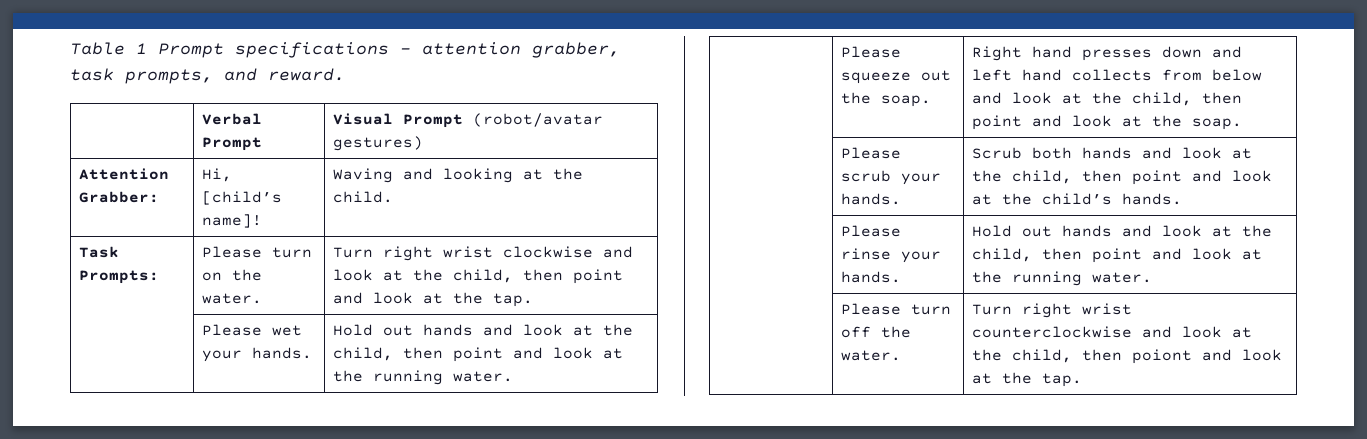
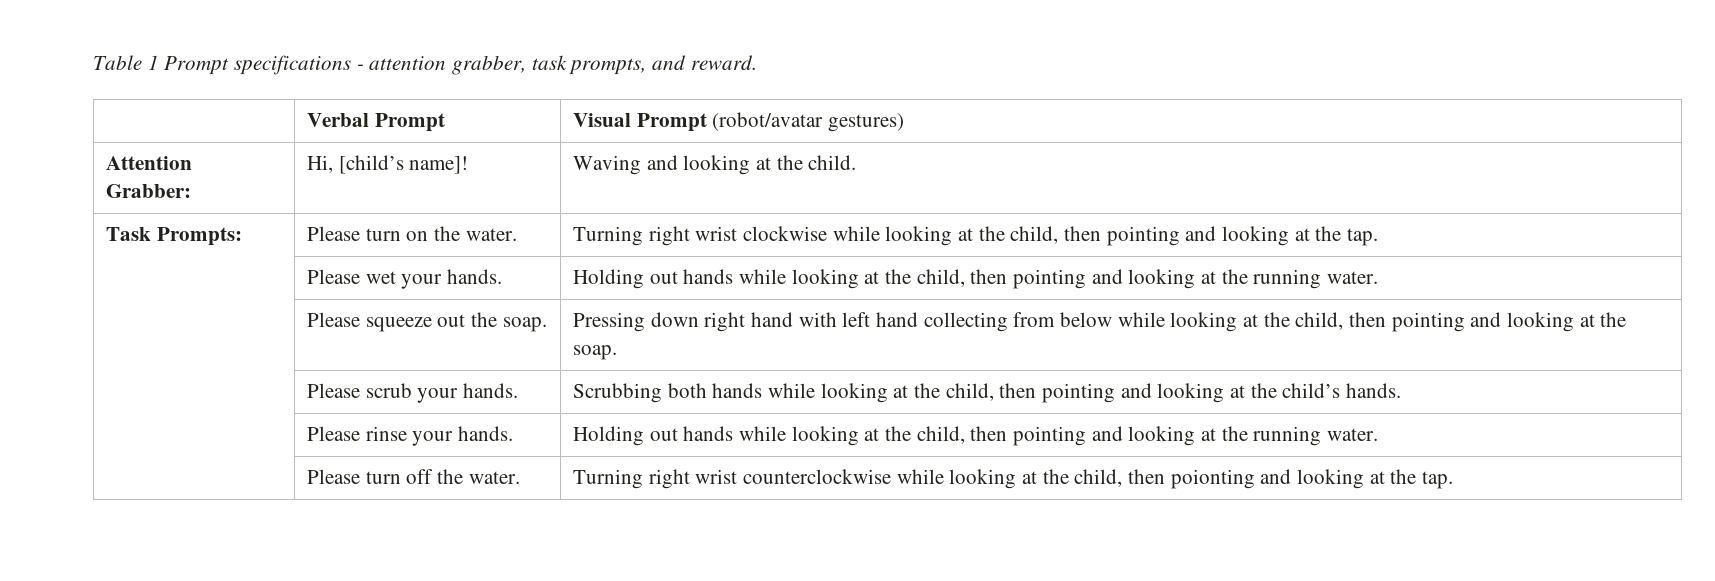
[332,247,373,258] Turn -> [573,226,644,246] Turning
[602,246,633,258] [332,269,623,284] [332,292,413,304] and look at the child, then point and look -> [832,226,1290,246] while looking at the child, then pointing and looking
[332,324,633,336] [332,347,593,362] Hold out hands and look at the child, then point and look -> [573,269,1196,289] Holding out hands while looking at the child, then pointing and looking
[971,46,1242,61] Right hand presses down and -> [573,312,837,332] Pressing down right hand with
[1071,69,1152,81] collects -> [923,312,1008,332] collecting
[971,92,1242,106] [971,115,1112,130] and look at the child, then point and look -> [1117,312,1575,332] while looking at the child, then pointing and looking
[971,147,1022,159] Scrub -> [573,383,663,403] Scrubbing
[1141,147,1252,159] [971,170,1272,185] and look at the child, then point and look -> [768,383,1225,403] while looking at the child, then pointing and looking
[971,225,1272,237] [971,248,1232,263] Hold out hands and look at the child, then point and look -> [573,426,1196,446] Holding out hands while looking at the child, then pointing and looking
[971,304,1012,315] Turn -> [573,469,644,489] Turning
[1141,326,1252,338] [971,349,1282,364] and look at the child, then poiont and look -> [896,469,1365,489] while looking at the child, then poionting and looking

